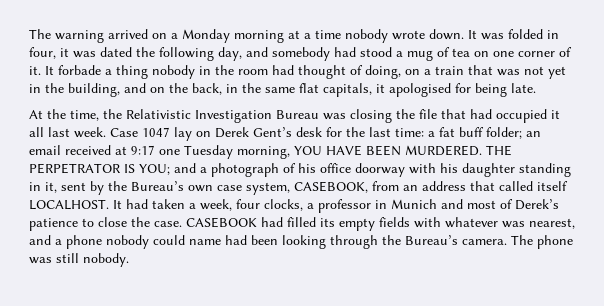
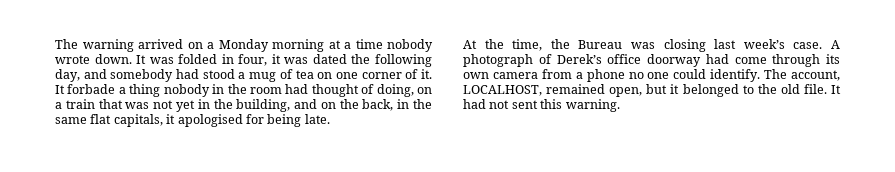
[126,109,272,123] Relativistic Investigation -> (570, 44) none
[396,109,560,123] [29,127,541,141] [29,145,512,159] [29,163,207,175] the file that had occupied it all last week. Case 1047 lay on Derek Gent’s desk for the last time: a fat buff folder; an email received at 9:17 one Tuesday morning, YOU HAVE BEEN MURDERED. THE PERPETRATOR IS YOU; and a -> [714,39,840,49] last week’s case. A
[298,163,316,173] his -> [556,54,602,64] Derek’s
[409,163,571,177] [29,181,568,195] [29,199,559,213] [29,217,575,231] [29,235,573,249] [29,253,129,267] with his daughter standing in it, sent by the Bureau’s own case system, CASEBOOK, from an address that called itself LOCALHOST. It had taken a week, four clocks, a professor in Munich and most of Derek’s patience to close the case. CASEBOOK had filled its empty fields with whatever was nearest, and a phone nobody could name had been looking through the Bureau’s camera. The phone was still nobody. -> [705,54,840,67] [463,69,840,82] [463,84,842,97] [463,99,620,112] had come through its own camera from a phone no one could identify. The account, LOCALHOST, remained open, but it belonged to the old file. It had not sent this warning.

